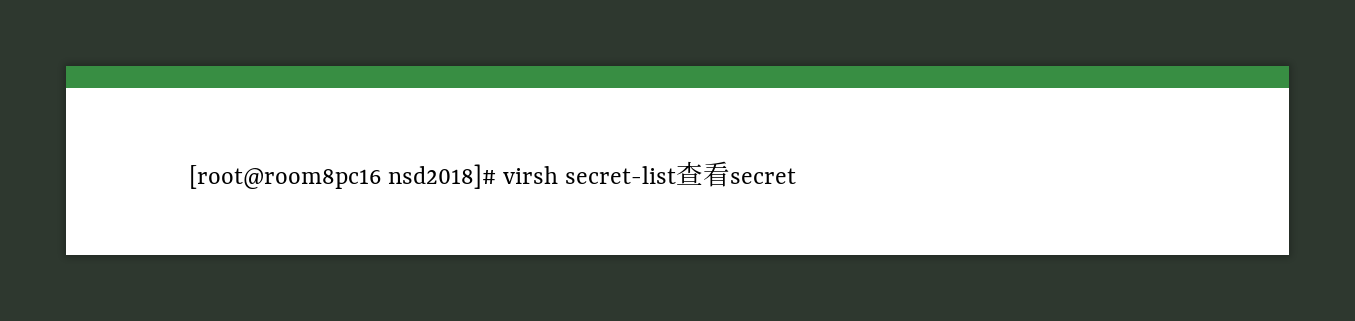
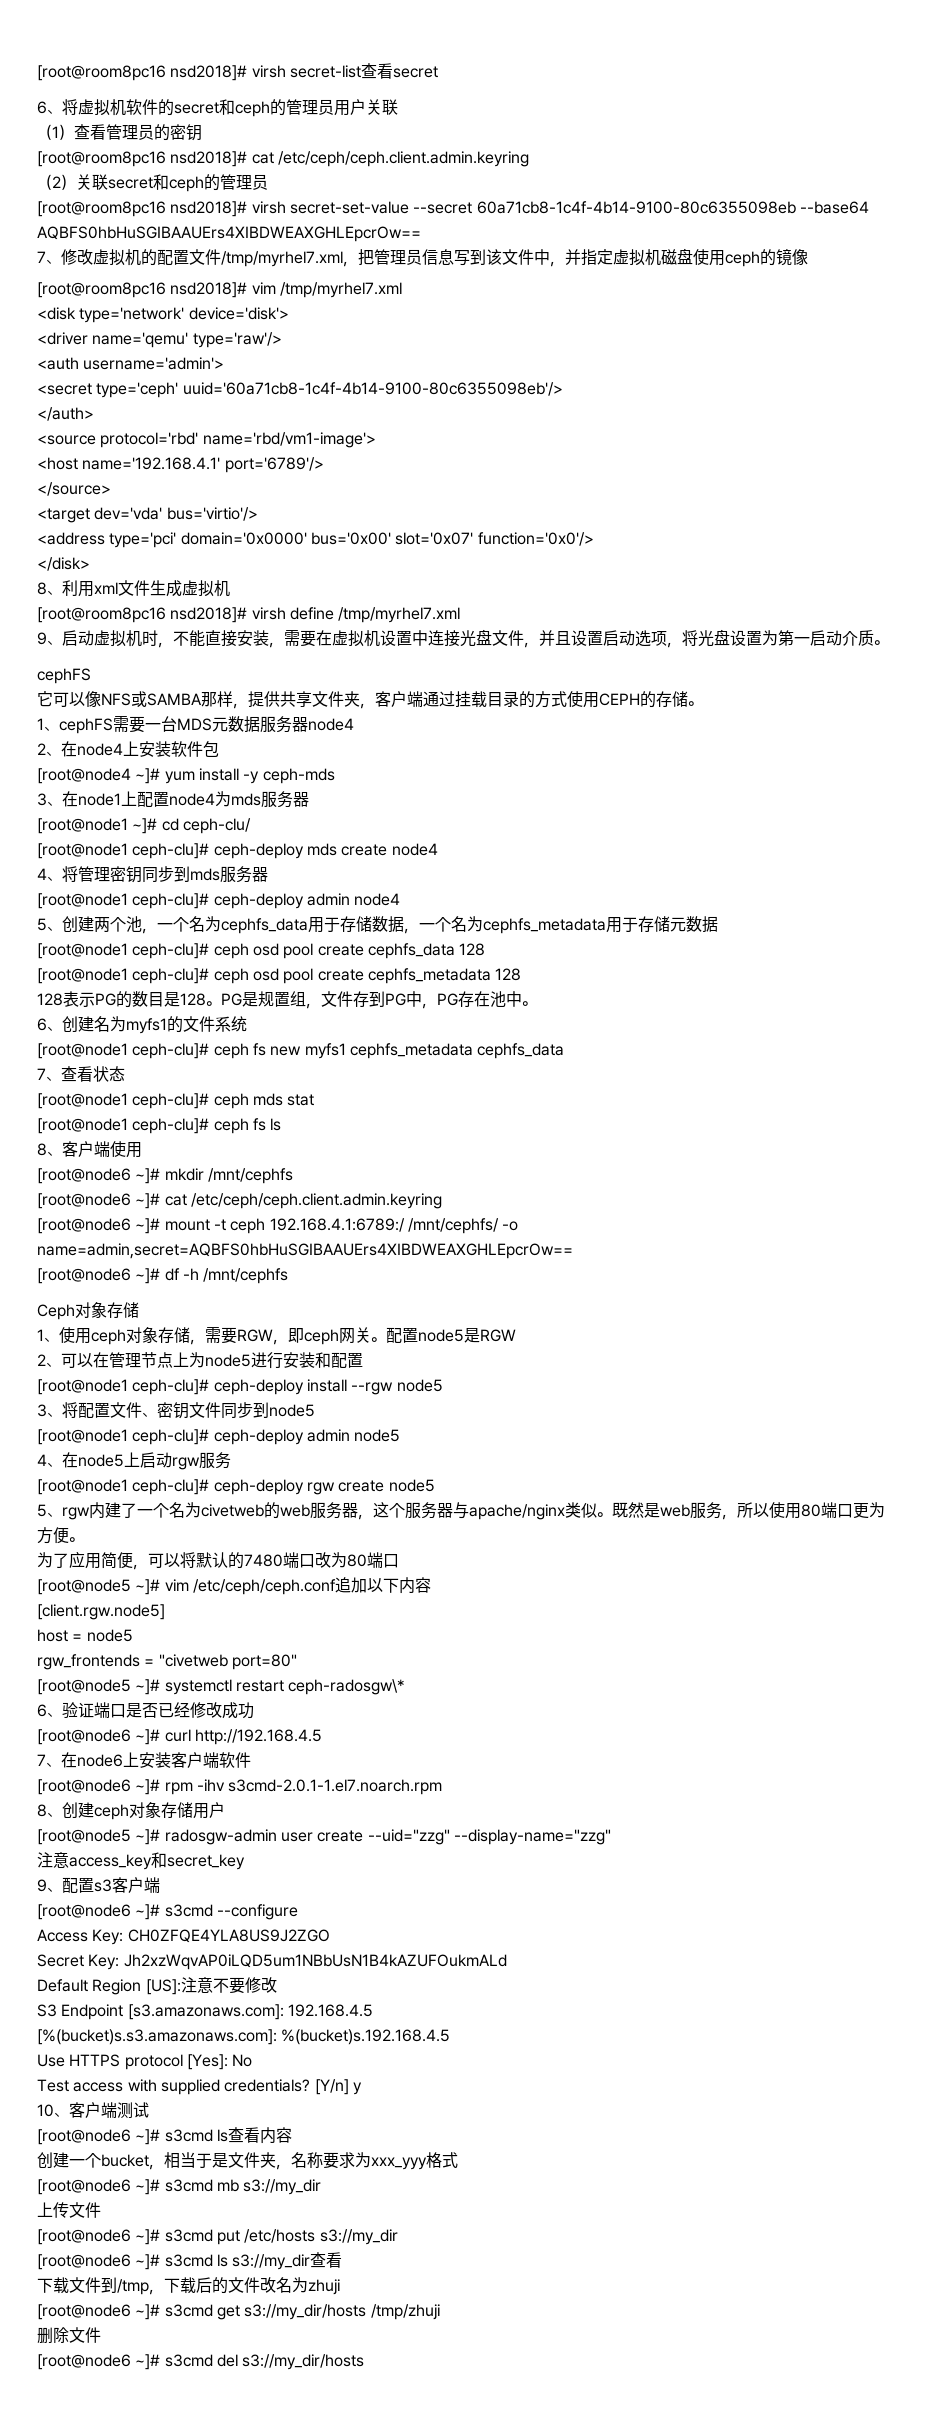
(797, 176) none -> [37,99,398,117] [37,124,202,141] [37,151,529,167] [37,174,268,192] [37,201,869,217] [37,226,421,242] [37,248,808,267] [37,282,402,298] [37,307,289,323] [37,332,282,348] [37,357,225,370] [37,382,563,398] [37,407,94,421] [37,432,376,448] [37,457,324,473] [37,482,111,496] [37,507,258,523] [37,532,594,548] [37,557,90,571] [37,580,230,597] [37,607,461,623] [37,629,889,648] [37,668,91,684] [37,691,703,709] [37,716,354,734] [37,741,219,757] [37,768,335,784] [37,791,309,808] [37,818,251,834] [37,843,438,859] [37,866,268,883] [37,893,401,909] [37,916,718,934] [37,943,486,959] [37,968,522,984] [37,991,537,1009] [37,1016,247,1034] [37,1043,565,1059] [37,1066,125,1082] [37,1093,315,1109] [37,1118,282,1134] [37,1141,142,1158] [37,1168,293,1184] [37,1193,442,1209] [37,1218,519,1234] [37,1243,573,1259] [37,1268,289,1284] [37,1302,139,1320] [37,1327,516,1345] [37,1352,363,1369] [37,1379,443,1395] [37,1402,315,1419] [37,1429,401,1445] [37,1452,231,1470] [37,1479,435,1495] [37,1502,885,1520] [37,1527,84,1544] [37,1551,399,1570] [37,1577,431,1595] [37,1604,165,1620] [37,1629,133,1642] [37,1654,297,1670] [37,1679,406,1695] [37,1702,254,1719] [37,1729,322,1745] [37,1752,251,1768] [37,1779,443,1795] [37,1802,225,1820] [37,1829,611,1845] [37,1852,245,1870] [37,1877,160,1893] [37,1904,298,1920] [37,1929,330,1945] [37,1954,507,1970] [37,1977,277,1995] [37,2004,373,2020] [37,2029,451,2045] [37,2054,253,2070] [37,2079,362,2095] [37,2102,149,2119] [37,2127,292,2145] [37,2152,458,2170] [37,2179,322,2195] [37,2202,101,2218] [37,2229,398,2245] [37,2252,343,2270] [37,2277,340,2295] [37,2304,440,2320] [37,2327,101,2344] [37,2354,365,2370] // 6、将虚拟机软件的secret和ceph的管理员用户关联 // （1）查看管理员的密钥 // [root@room8pc16 nsd2018]# cat /etc/ceph/ceph.client.admin.keyring // （2）关联secret和ceph的管理员 // [root@room8pc16 nsd2018]# virsh secret-set-value --secret 60a71cb8-1c4f-4b14-9100-80c6355098eb --base64 AQBFS0hbHuSGIBAAUErs4XIBDWEAXGHLEpcrOw== // 7、修改虚拟机的配置文件/tmp/myrhel7.xml，把管理员信息写到该文件中，并指定虚拟机磁盘使用ceph的镜像 // [root@room8pc16 nsd2018]# vim /tmp/myrhel7.xml // <disk type='network' device='disk'> // <driver name='qemu' type='raw'/> // <auth username='admin'> // <secret type='ceph' uuid='60a71cb8-1c4f-4b14-9100-80c6355098eb'/> // </auth> // <source protocol='rbd' name='rbd/vm1-image'> // <host name='192.168.4.1' port='6789'/> // </source> // <target dev='vda' bus='virtio'/> // <address type='pci' domain='0x0000' bus='0x00' slot='0x07' function='0x0'/> // </disk> // 8、利用xml文件生成虚拟机 // [root@room8pc16 nsd2018]# virsh define /tmp/myrhel7.xml // 9、启动虚拟机时，不能直接安装，需要在虚拟机设置中连接光盘文件，并且设置启动选项，将光盘设置为第一启动介质。 // cephFS // 它可以像NFS或SAMBA那样，提供共享文件夹，客户端通过挂载目录的方式使用CEPH的存储。 // 1、cephFS需要一台MDS元数据服务器node4 // 2、在node4上安装软件包 // [root@node4 ~]# yum install -y ceph-mds // 3、在node1上配置node4为mds服务器 // [root@node1 ~]# cd ceph-clu/ // [root@node1 ceph-clu]# ceph-deploy mds create node4 // 4、将管理密钥同步到mds服务器 // [root@node1 ceph-clu]# ceph-deploy admin node4 // 5、创建两个池，一个名为cephfs_data用于存储数据，一个名为cephfs_metadata用于存储元数据 // [root@node1 ceph-clu]# ceph osd pool create cephfs_data 128 // [root@node1 ceph-clu]# ceph osd pool create cephfs_metadata 128 // 128表示PG的数目是128。PG是规置组，文件存到PG中，PG存在池中。 // 6、创建名为myfs1的文件系统 // [root@node1 ceph-clu]# ceph fs new myfs1 cephfs_metadata cephfs_data // 7、查看状态 // [root@node1 ceph-clu]# ceph mds stat // [root@node1 ceph-clu]# ceph fs ls // 8、客户端使用 // [root@node6 ~]# mkdir /mnt/cephfs // [root@node6 ~]# cat /etc/ceph/ceph.client.admin.keyring // [root@node6 ~]# mount -t ceph 192.168.4.1:6789:/ /mnt/cephfs/ -o name=admin,secret=AQBFS0hbHuSGIBAAUErs4XIBDWEAXGHLEpcrOw== // [root@node6 ~]# df -h /mnt/cephfs // Ceph对象存储 // 1、使用ceph对象存储，需要RGW，即ceph网关。配置node5是RGW // 2、可以在管理节点上为node5进行安装和配置 // [root@node1 ceph-clu]# ceph-deploy install --rgw node5 // 3、将配置文件、密钥文件同步到node5 // [root@node1 ceph-clu]# ceph-deploy admin node5 // 4、在node5上启动rgw服务 // [root@node1 ceph-clu]# ceph-deploy rgw create node5 // 5、rgw内建了一个名为civetweb的web服务器，这个服务器与apache/nginx类似。既然是web服务，所以使用80端口更为方便。 // 为了应用简便，可以将默认的7480端口改为80端口 // [root@node5 ~]# vim /etc/ceph/ceph.conf追加以下内容 // [client.rgw.node5] // host = node5 // rgw_frontends = "civetweb port=80" // [root@node5 ~]# systemctl restart ceph-radosgw\* // 6、验证端口是否已经修改成功 // [root@node6 ~]# curl http://192.168.4.5 // 7、在node6上安装客户端软件 // [root@node6 ~]# rpm -ihv s3cmd-2.0.1-1.el7.noarch.rpm // 8、创建ceph对象存储用户 // [root@node5 ~]# radosgw-admin user create --uid="zzg" --display-name="zzg" // 注意access_key和secret_key // 9、配置s3客户端 // [root@node6 ~]# s3cmd --configure // Access Key: CH0ZFQE4YLA8US9J2ZGO // Secret Key: Jh2xzWqvAP0iLQD5um1NBbUsN1B4kAZUFOukmALd // Default Region [US]:注意不要修改 // S3 Endpoint [s3.amazonaws.com]: 192.168.4.5 // [%(bucket)s.s3.amazonaws.com]: %(bucket)s.192.168.4.5 // Use HTTPS protocol [Yes]: No // Test access with supplied credentials? [Y/n] y // 10、客户端测试 // [root@node6 ~]# s3cmd ls查看内容 // 创建一个bucket，相当于是文件夹，名称要求为xxx_yyy格式 // [root@node6 ~]# s3cmd mb s3://my_dir // 上传文件 // [root@node6 ~]# s3cmd put /etc/hosts s3://my_dir // [root@node6 ~]# s3cmd ls s3://my_dir查看 // 下载文件到/tmp，下载后的文件改名为zhuji // [root@node6 ~]# s3cmd get s3://my_dir/hosts /tmp/zhuji // 删除文件 // [root@node6 ~]# s3cmd del s3://my_dir/hosts

